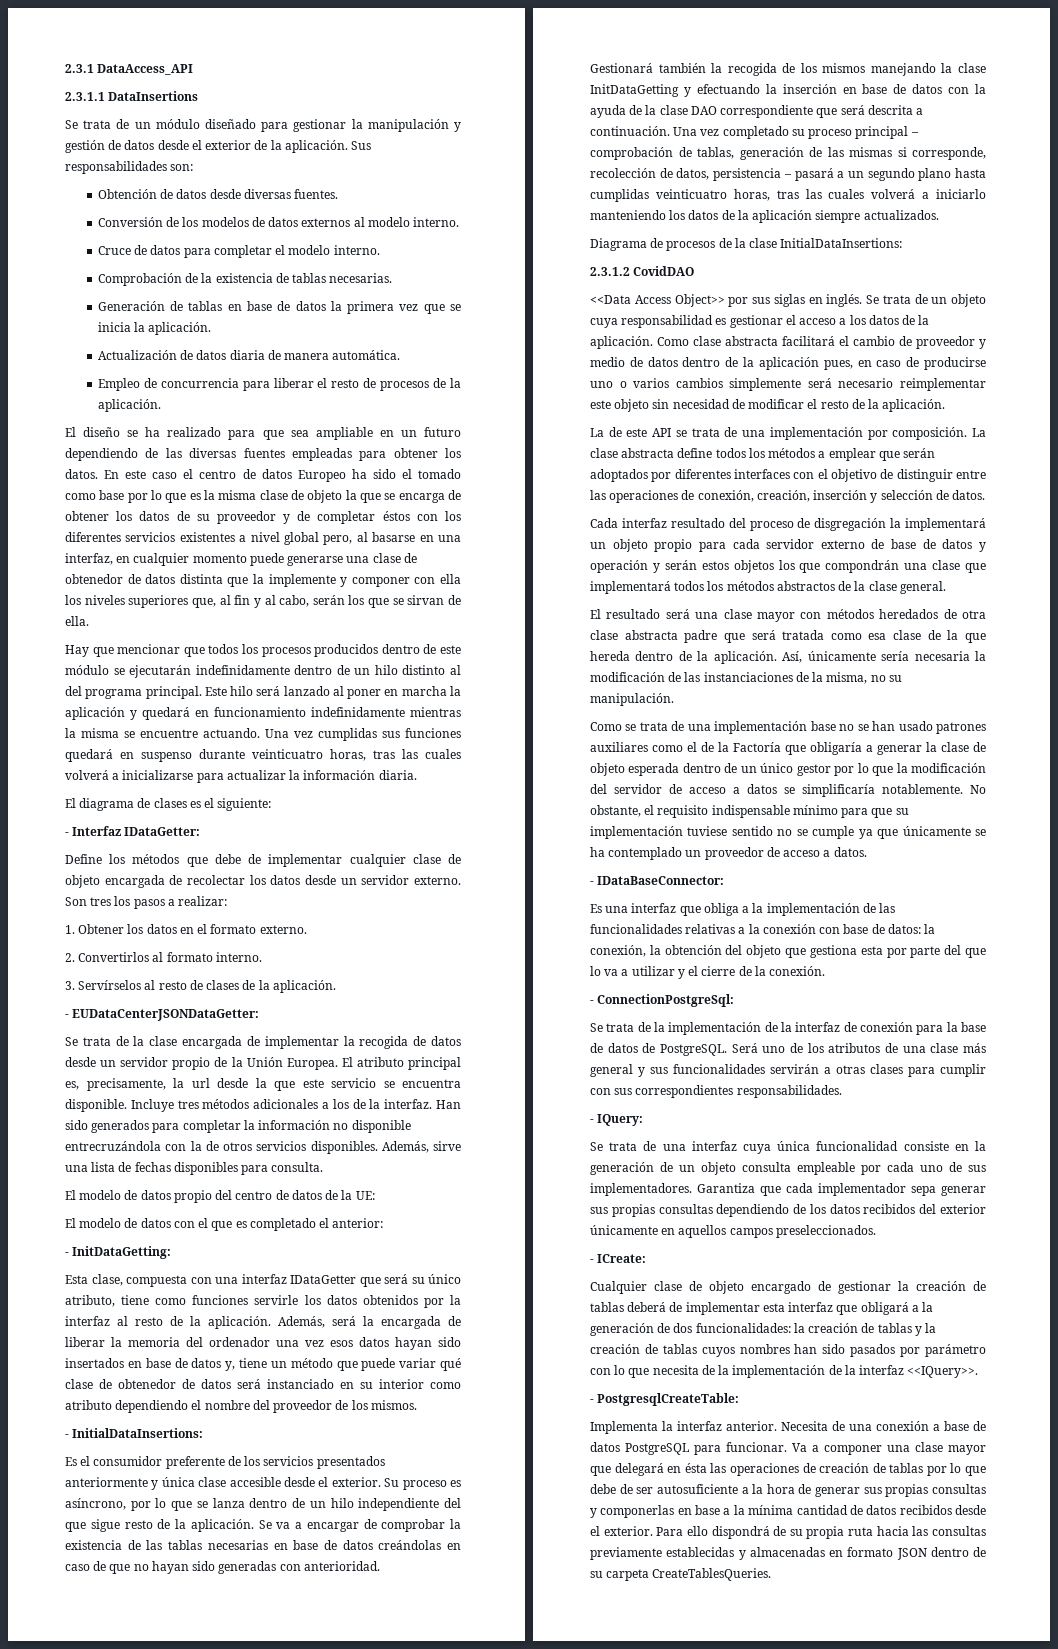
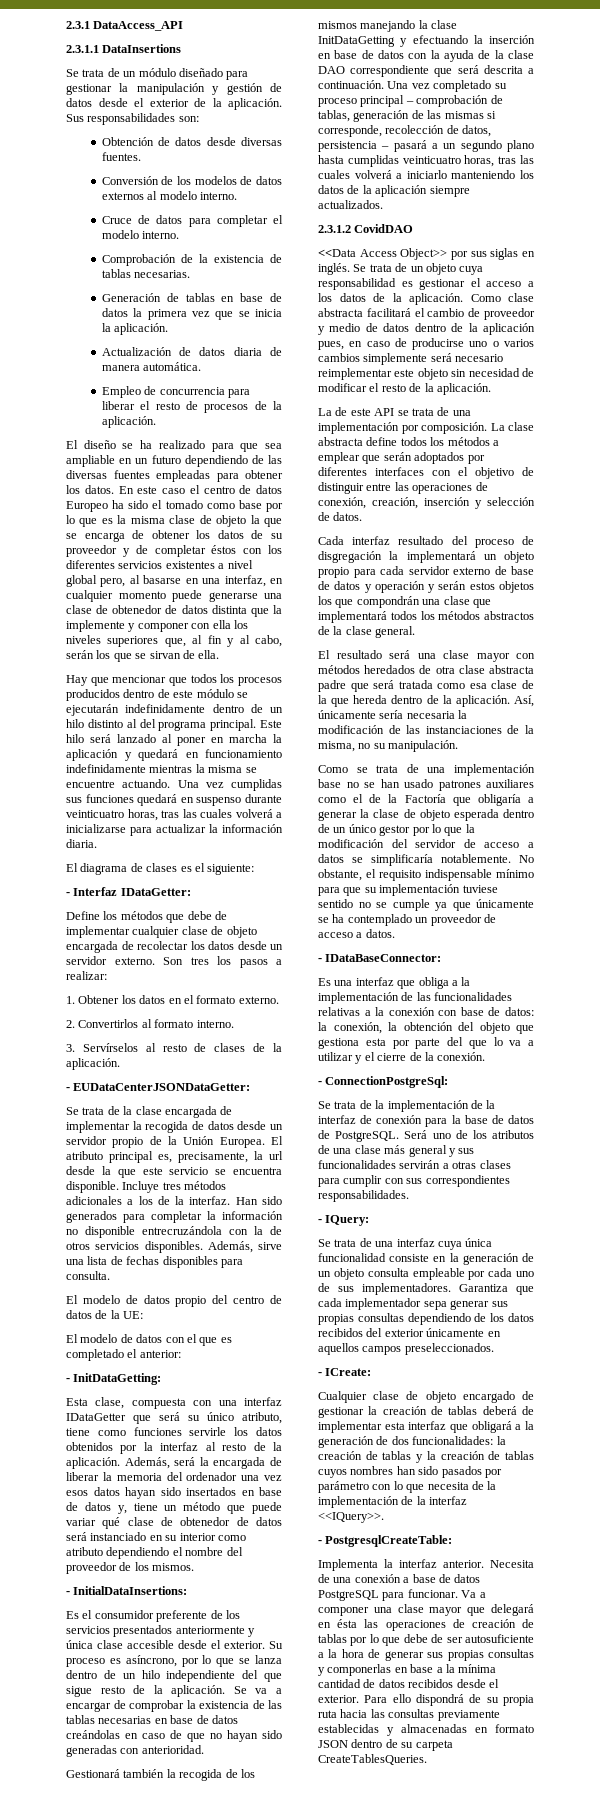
[590,238,903,251] // Diagrama de procesos de la clase InitialDataInsertions: -> (383, 204) none

